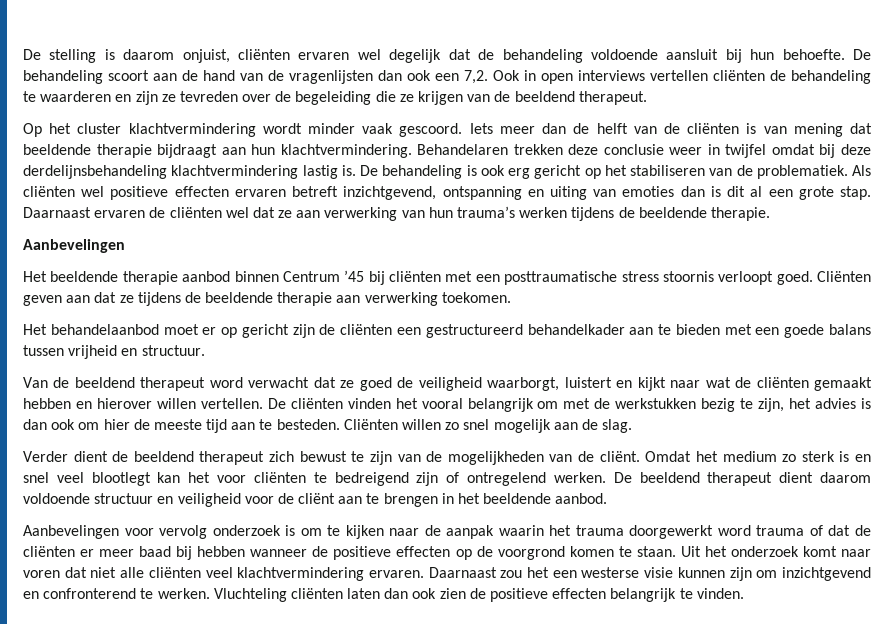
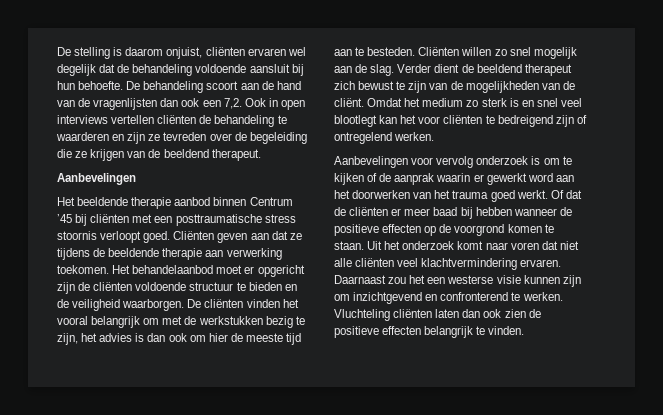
[23,123,873,137] [23,144,871,158] [23,165,871,179] [23,186,871,200] [23,206,770,221] // Op het cluster klachtvermindering wordt minder vaak gescoord. Iets meer dan de helft van de cliënten is van mening dat beeldende therapie bijdraagt aan hun klachtvermindering. Behandelaren trekken deze conclusie weer in twijfel omdat bij deze derdelijnsbehandeling klachtvermindering lastig is. De behandeling is ook erg gericht op het stabiliseren van de problematiek. Als cliënten wel positieve effecten ervaren betreft inzichtgevend, ontspanning en uiting van emoties dan is dit al een grote stap. Daarnaast ervaren de cliënten wel dat ze aan verwerking van hun trauma’s werken tijdens de beeldende therapie. -> (261, 155) none
(511, 297) // -> (109, 269) none
[221,324,289,338] op gericht -> [257,265,305,277] opgericht
[396,324,872,338] [23,345,205,359] [23,377,873,391] [23,398,263,409] een gestructureerd behandelkader aan te bieden met een goede balans tussen vrijheid en structuur. // Van de beeldend therapeut word verwacht dat ze goed de veiligheid waarborgt, luistert en kijkt naar wat de cliënten gemaakt hebben en hierover willen vertellen. -> [135,282,297,291] [57,299,185,311] voldoende structuur te bieden en de veiligheid waarborgen.
(633, 426) // -> (395, 70) none
[613,472,872,486] [23,493,608,507] De beeldend therapeut dient daarom voldoende structuur en veiligheid voor de cliënt aan te brengen in het beeldende aanbod. -> (435, 136) none
[389,525,823,539] naar de aanpak waarin het trauma doorgewerkt word trauma of -> [367,173,574,185] [334,190,564,202] of de aanprak waarin er gewerkt word aan het doorwerken van het trauma goed werkt. Of

